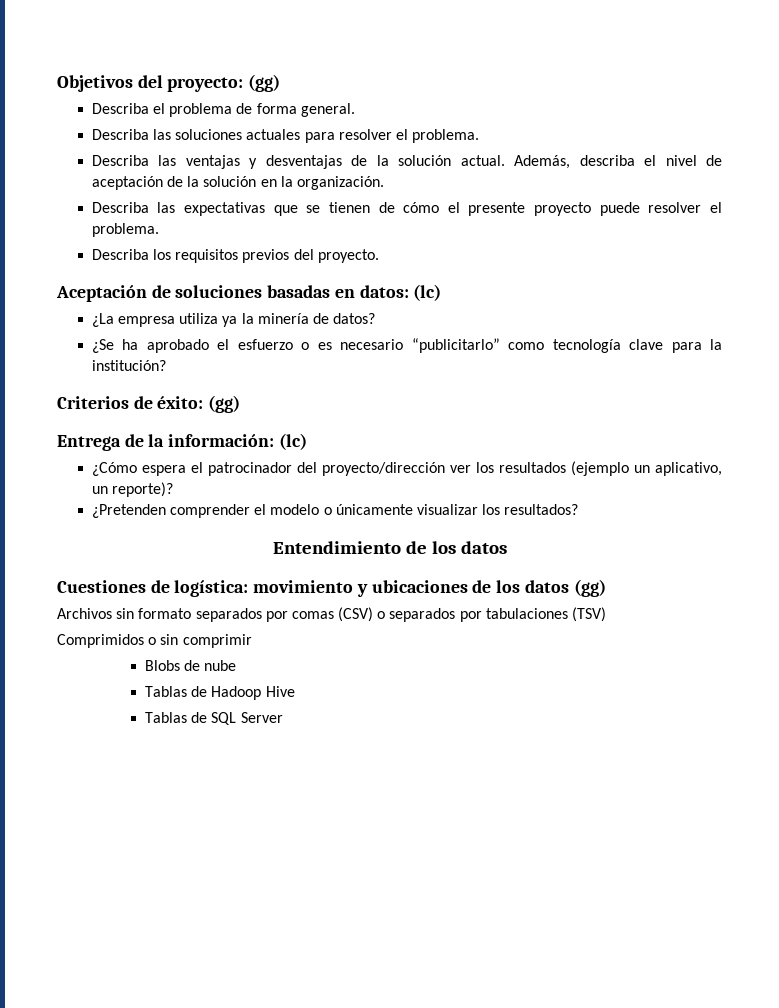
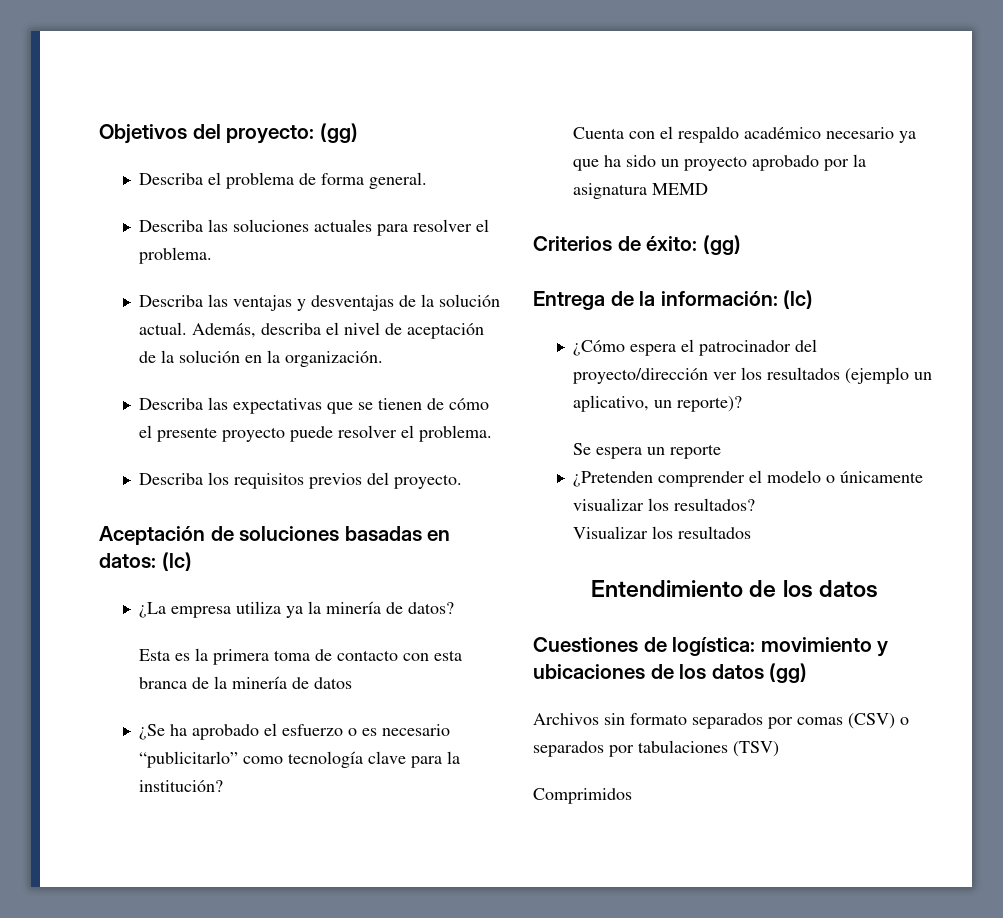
(376, 318) none -> [139,648,463,665] [139,676,353,689] // Esta es la primera toma de contacto con esta branca de la minería de datos
(166, 365) none -> [573,126,917,143] [573,154,867,171] [573,183,709,199] // Cuenta con el respaldo académico necesario ya que ha sido un proyecto aprobado por la asignatura MEMD
(173, 489) none -> [573,443,722,459] // Se espera un reporte
(579, 509) none -> [573,526,752,539] // Visualizar los resultados
[148,634,252,648] [144,660,237,671] [144,686,295,700] [144,712,283,725] o sin comprimir // Blobs de nube // Tablas de Hadoop Hive // Tablas de SQL Server -> (632, 796) none

